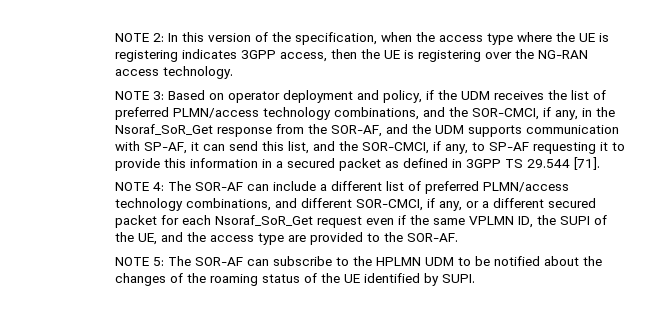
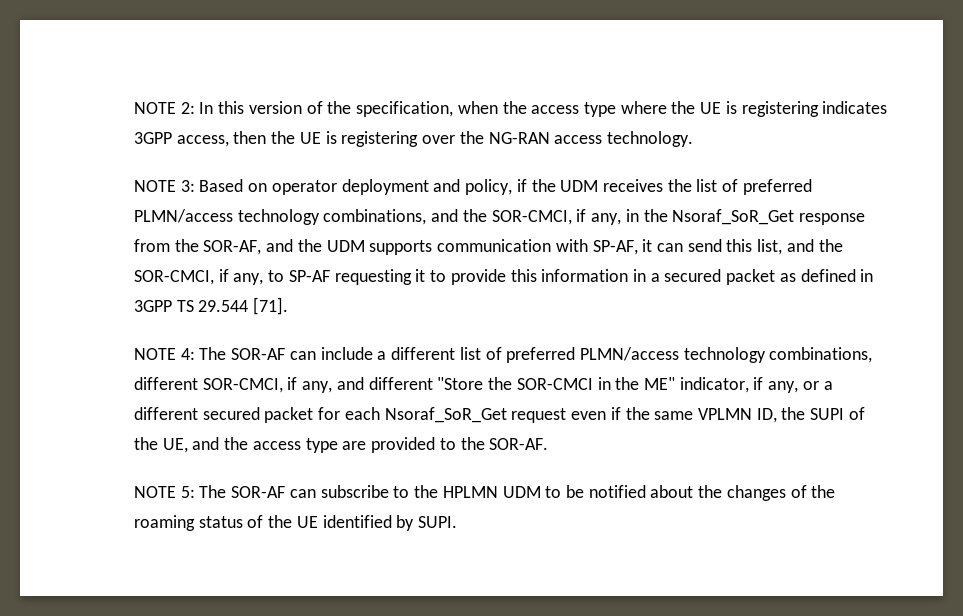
[274,198,423,211] and different SOR-CMCI, -> [133,377,749,393] different SOR-CMCI, if any, and different "Store the SOR-CMCI in the ME" indicator,

